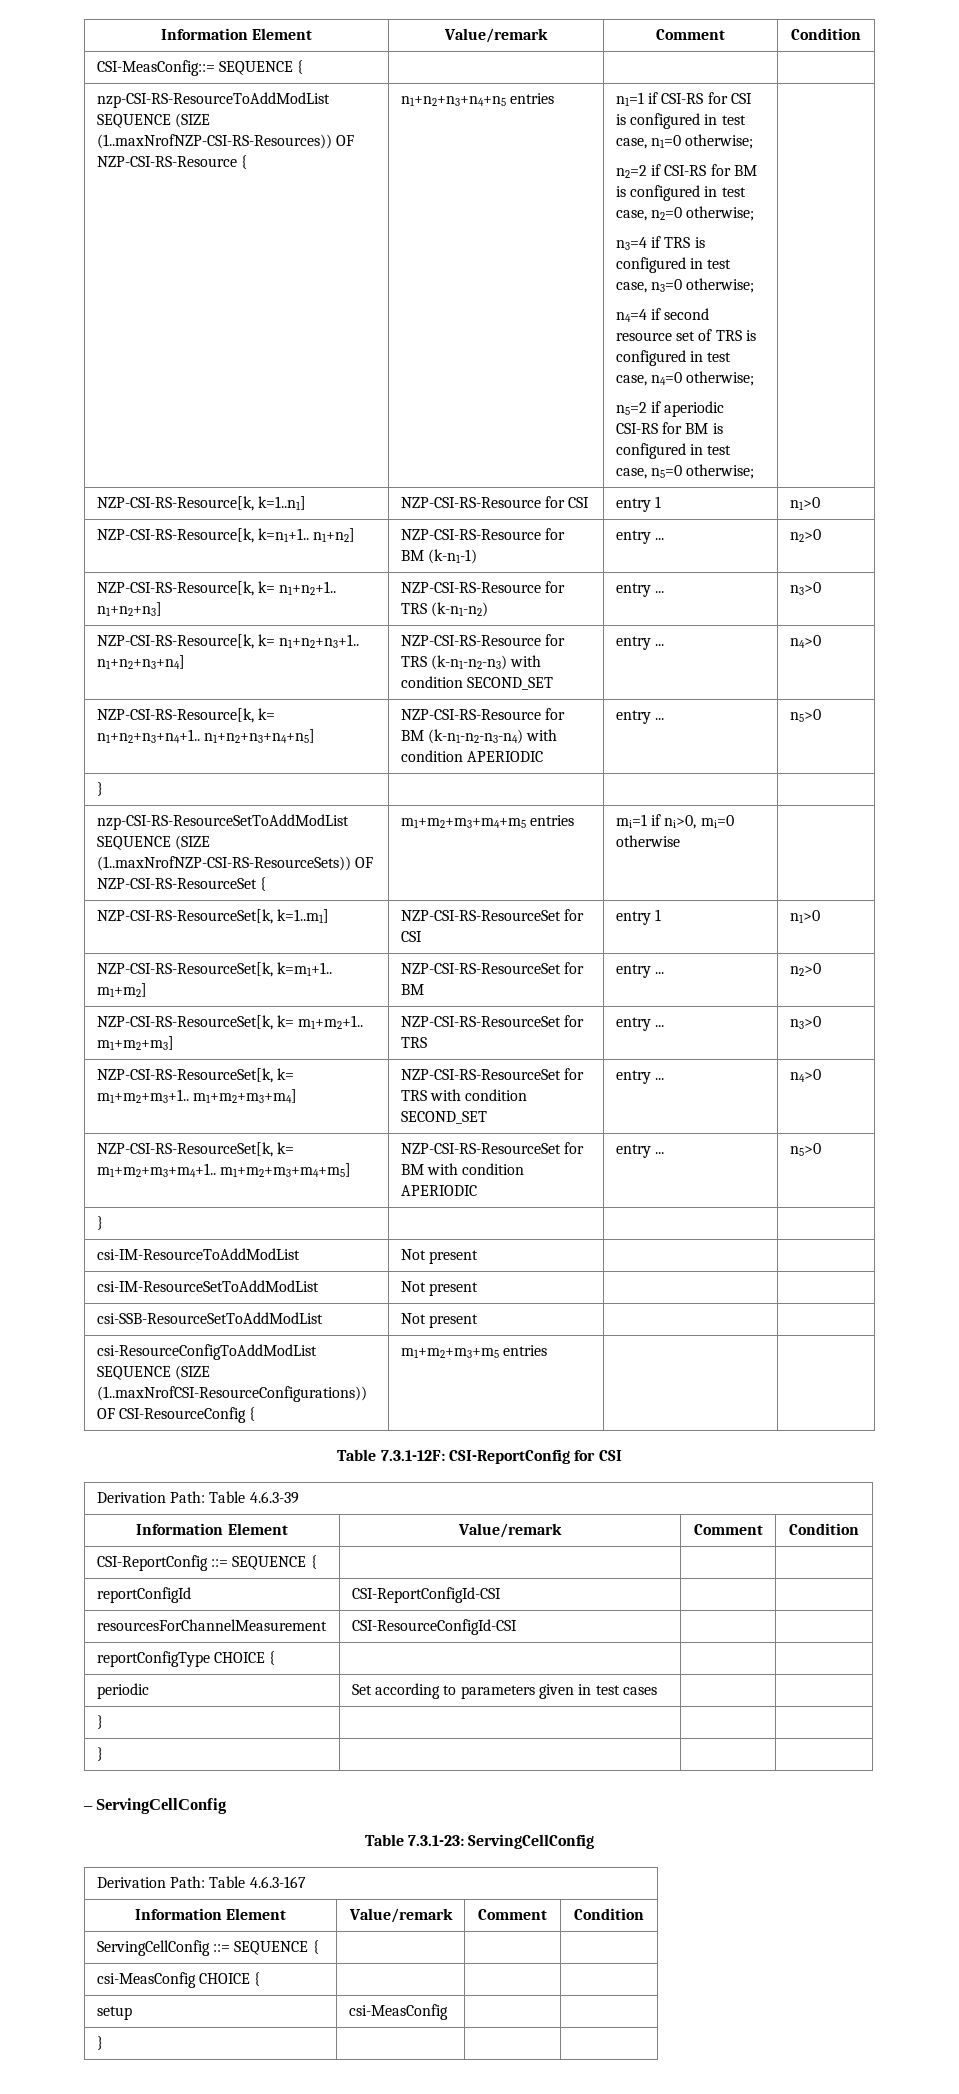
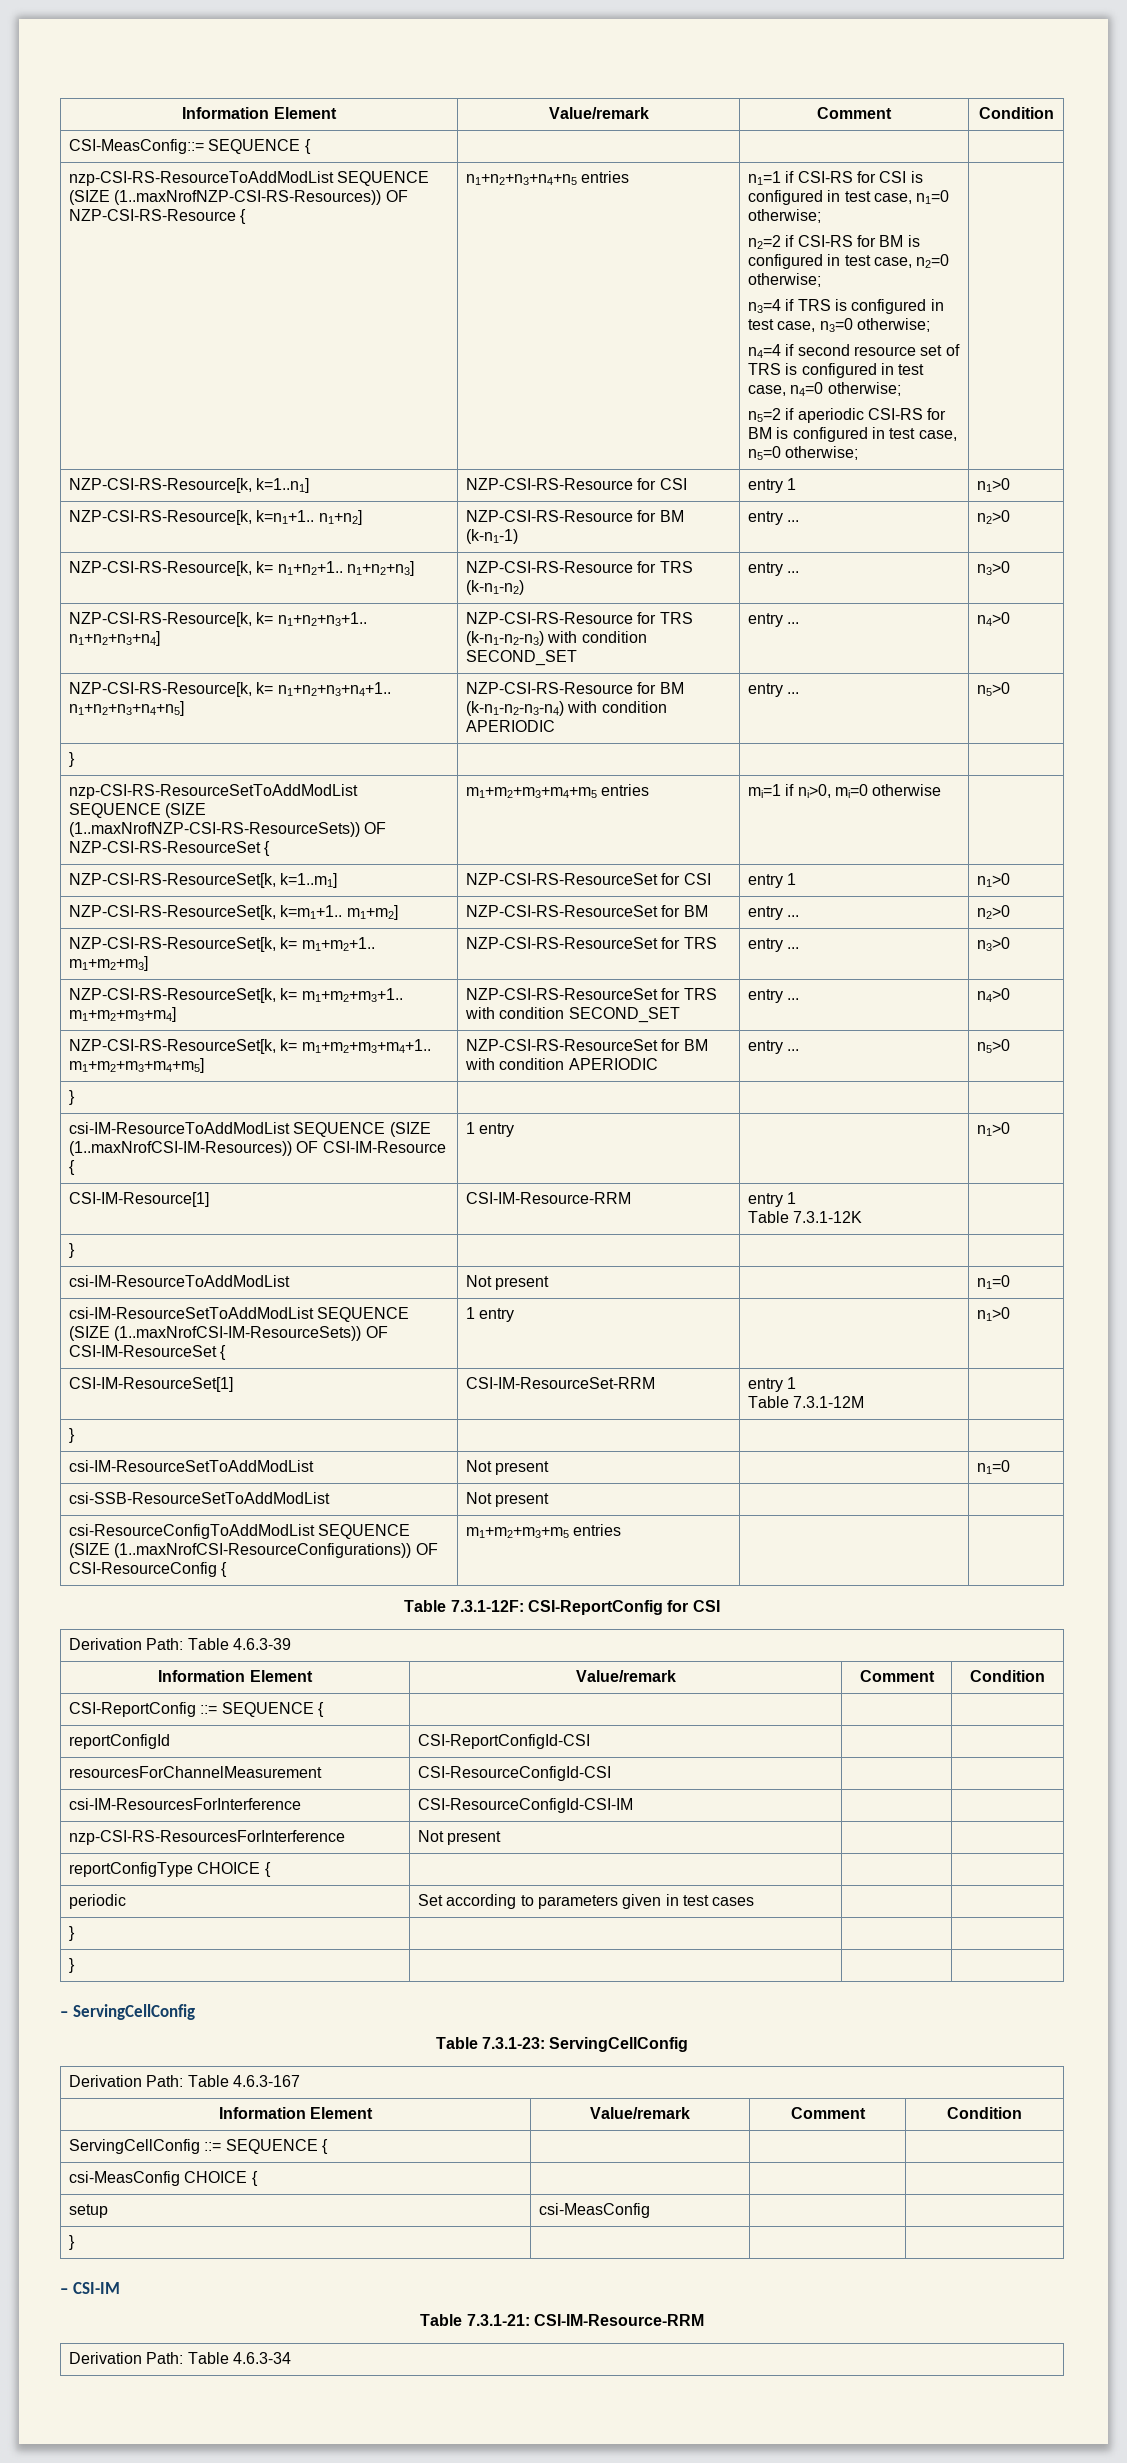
[400,1249,479,1264] | Not present -> [293,1122,431,1137] [69,1141,446,1156] [69,1160,76,1175] [466,1122,515,1137] [977,1122,1011,1136] [69,1192,210,1207] [466,1192,632,1204] [748,1192,797,1207] [748,1211,863,1223] [69,1243,76,1258] [69,1275,291,1287] [466,1275,550,1290] [977,1275,1011,1289] [69,1307,410,1322] [69,1326,388,1341] [69,1345,227,1360] [466,1307,515,1322] [977,1307,1011,1321] [69,1377,234,1392] [466,1377,656,1389] [748,1377,797,1392] [748,1396,865,1408] [69,1428,76,1443] SEQUENCE (SIZE (1..maxNrofCSI-IM-Resources)) OF CSI-IM-Resource { | 1 entry | | n1>0 // CSI-IM-Resource[1] | CSI-IM-Resource-RRM | entry 1 // Table 7.3.1-12K | // } | | | // csi-IM-ResourceToAddModList | Not present | | n1=0 // csi-IM-ResourceSetToAddModList SEQUENCE (SIZE (1..maxNrofCSI-IM-ResourceSets)) OF CSI-IM-ResourceSet { | 1 entry | | n1>0 // CSI-IM-ResourceSet[1] | CSI-IM-ResourceSet-RRM | entry 1 // Table 7.3.1-12M | // } |
(479, 1289) none -> [977,1460,1011,1474] n1=0
(517, 1627) none -> [69,1798,302,1810] [418,1798,634,1813] [69,1830,346,1845] [418,1830,502,1845] // csi-IM-ResourcesForInterference | CSI-ResourceConfigId-CSI-IM | | // nzp-CSI-RS-ResourcesForInterference | Not present | |
(103, 2043) none -> [60,2282,120,2294] [420,2314,704,2326] [69,2352,292,2364] // – CSI-IM // Table 7.3.1-21: CSI-IM-Resource-RRM // Derivation Path: Table 4.6.3-34

